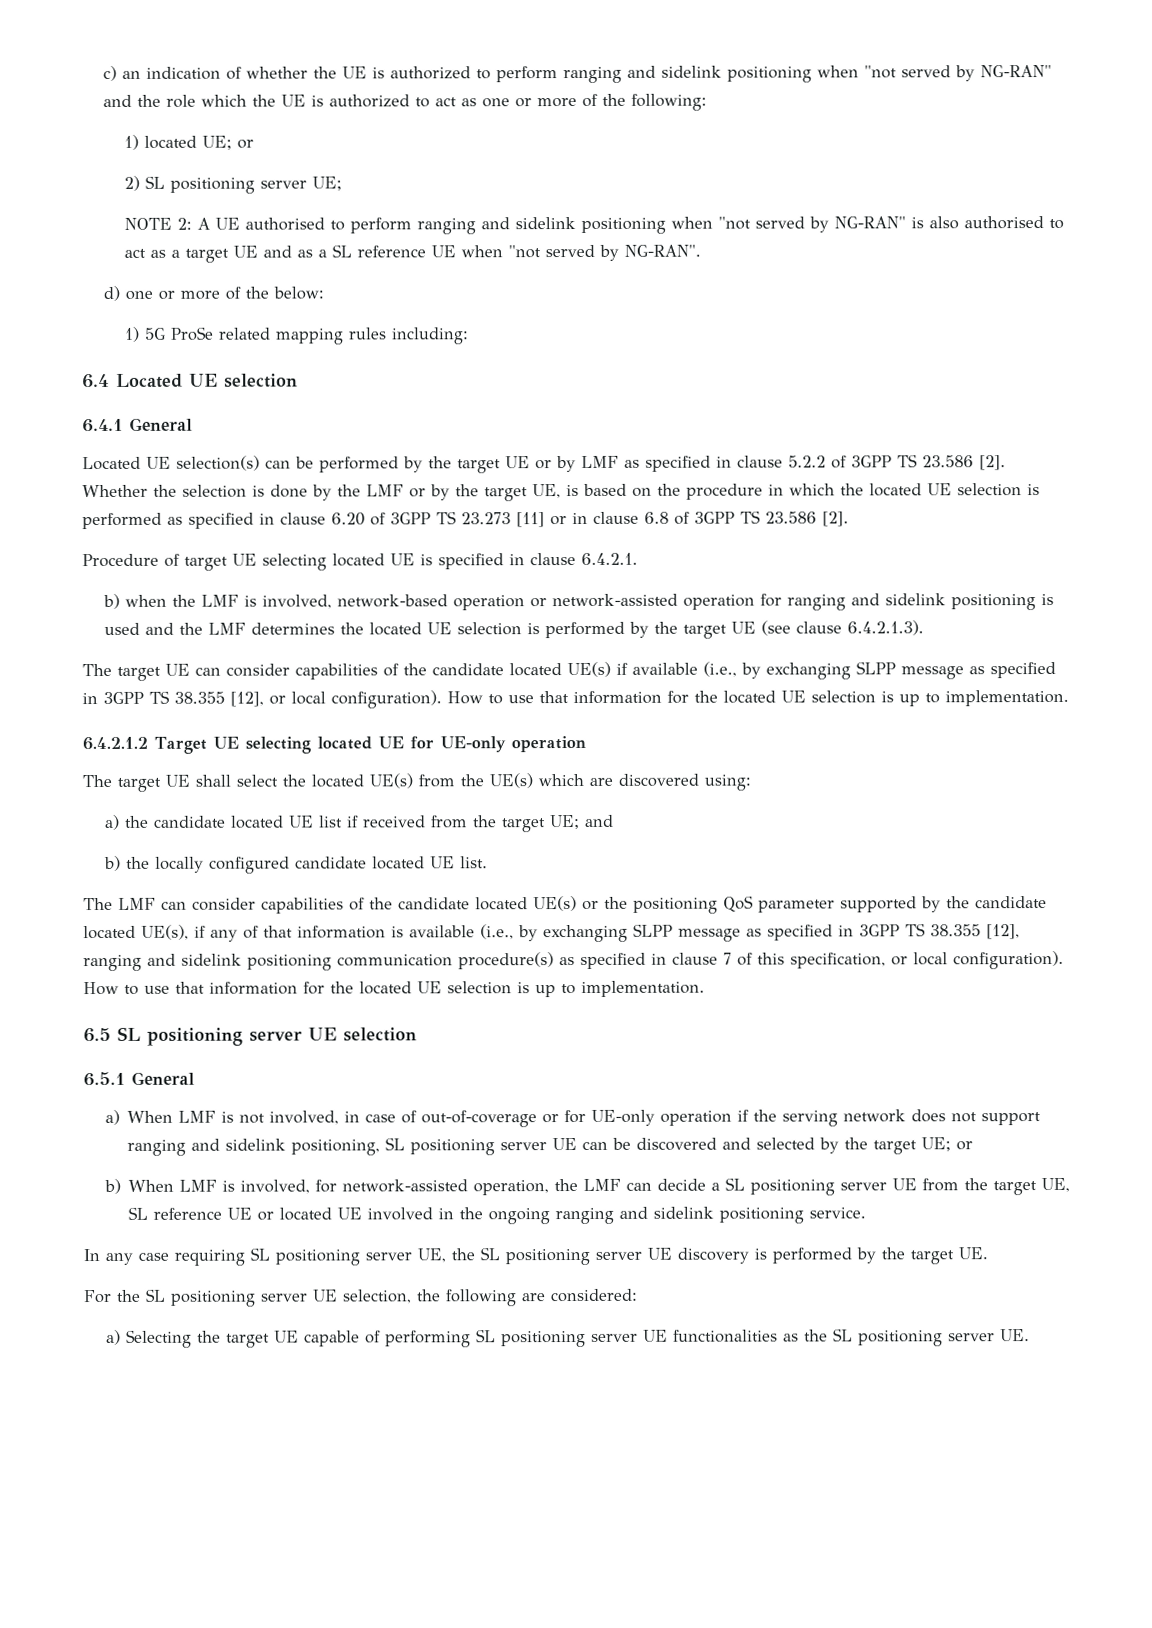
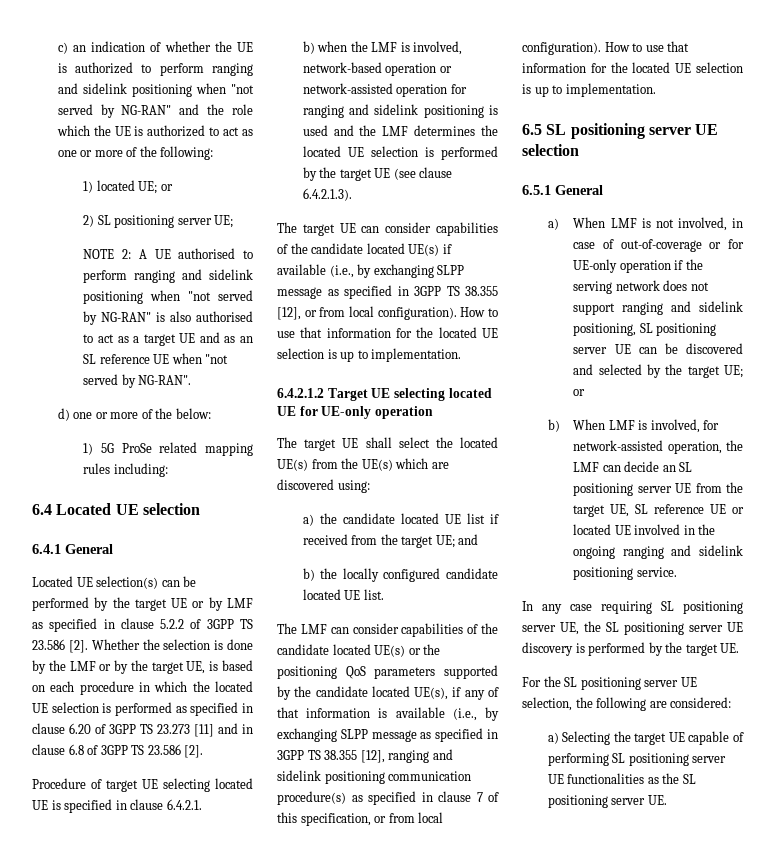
[318,249,328,258] a -> [240,336,253,343] an
[657,483,681,496] the -> [50,681,75,692] each
[550,516,567,526] or -> [218,723,238,734] and
(286, 700) none -> [319,307,346,317] from
[758,899,835,913] parameter -> [374,667,436,679] parameters
(908, 961) none -> [388,813,415,823] from
[710,1182,720,1191] a -> [662,465,676,472] an

